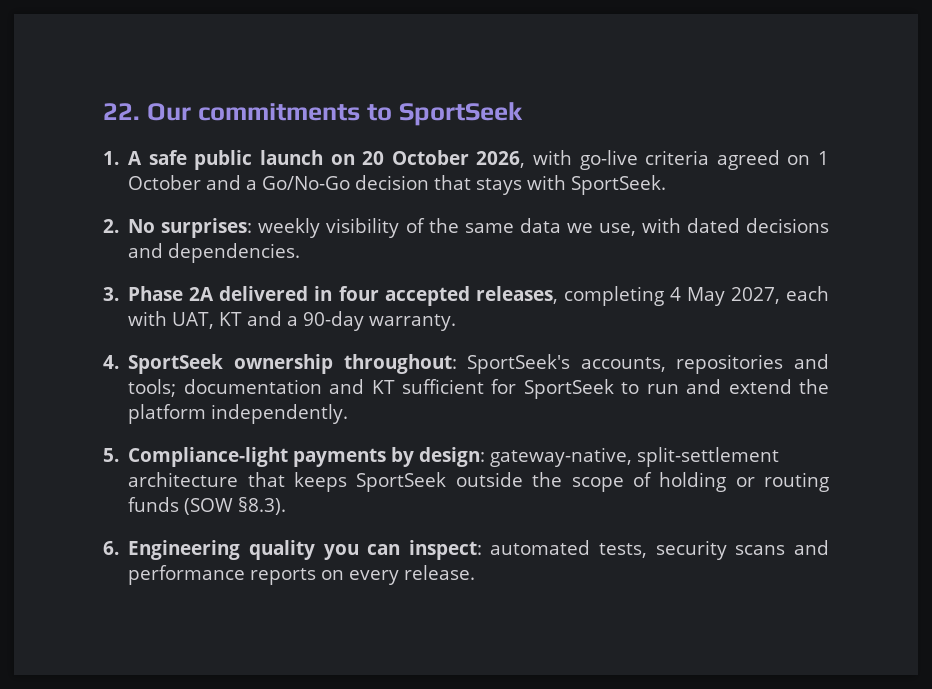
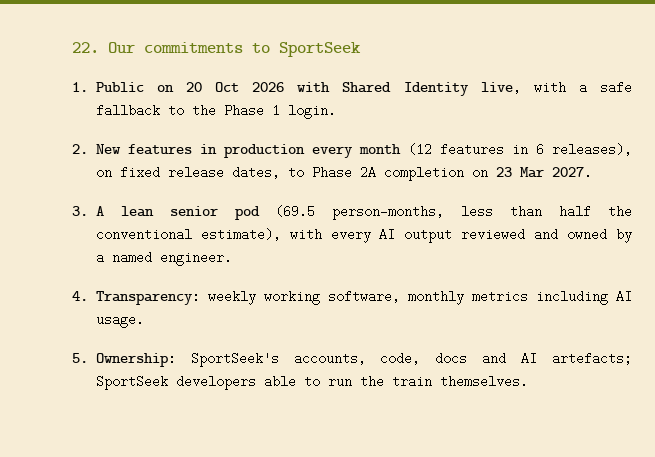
[128,150,829,170] [128,175,667,195] [103,218,829,238] [128,243,301,263] [103,286,830,306] [128,311,457,331] [103,354,829,374] [128,379,829,399] [128,404,349,424] [103,447,780,467] [128,472,829,492] [128,497,287,515] [103,540,830,560] [128,565,476,585] A safe public launch on 20 October 2026, with go-live criteria agreed on 1 October and a Go/No-Go decision that stays with SportSeek. // 2. No surprises: weekly visibility of the same data we use, with dated decisions and dependencies. // 3. Phase 2A delivered in four accepted releases, completing 4 May 2027, each with UAT, KT and a 90-day warranty. // 4. SportSeek ownership throughout: SportSeek's accounts, repositories and tools; documentation and KT sufficient for SportSeek to run and extend the platform independently. // 5. Compliance-light payments by design: gateway-native, split-settlement architecture that keeps SportSeek outside the scope of holding or routing funds (SOW §8.3). // 6. Engineering quality you can inspect: automated tests, security scans and performance reports on every release. -> [95,81,633,96] [95,104,336,119] [72,143,632,158] [95,166,592,181] [72,205,632,220] [95,228,633,243] [95,251,232,266] [72,290,632,305] [95,313,144,328] [72,352,633,367] [95,375,528,390] Public on 20 Oct 2026 with Shared Identity live, with a safe fallback to the Phase 1 login. // 2. New features in production every month (12 features in 6 releases), on fixed release dates, to Phase 2A completion on 23 Mar 2027. // 3. A lean senior pod (69.5 person-months, less than half the conventional estimate), with every AI output reviewed and owned by a named engineer. // 4. Transparency: weekly working software, monthly metrics including AI usage. // 5. Ownership: SportSeek's accounts, code, docs and AI artefacts; SportSeek developers able to run the train themselves.

